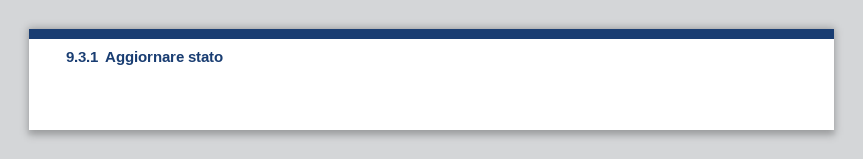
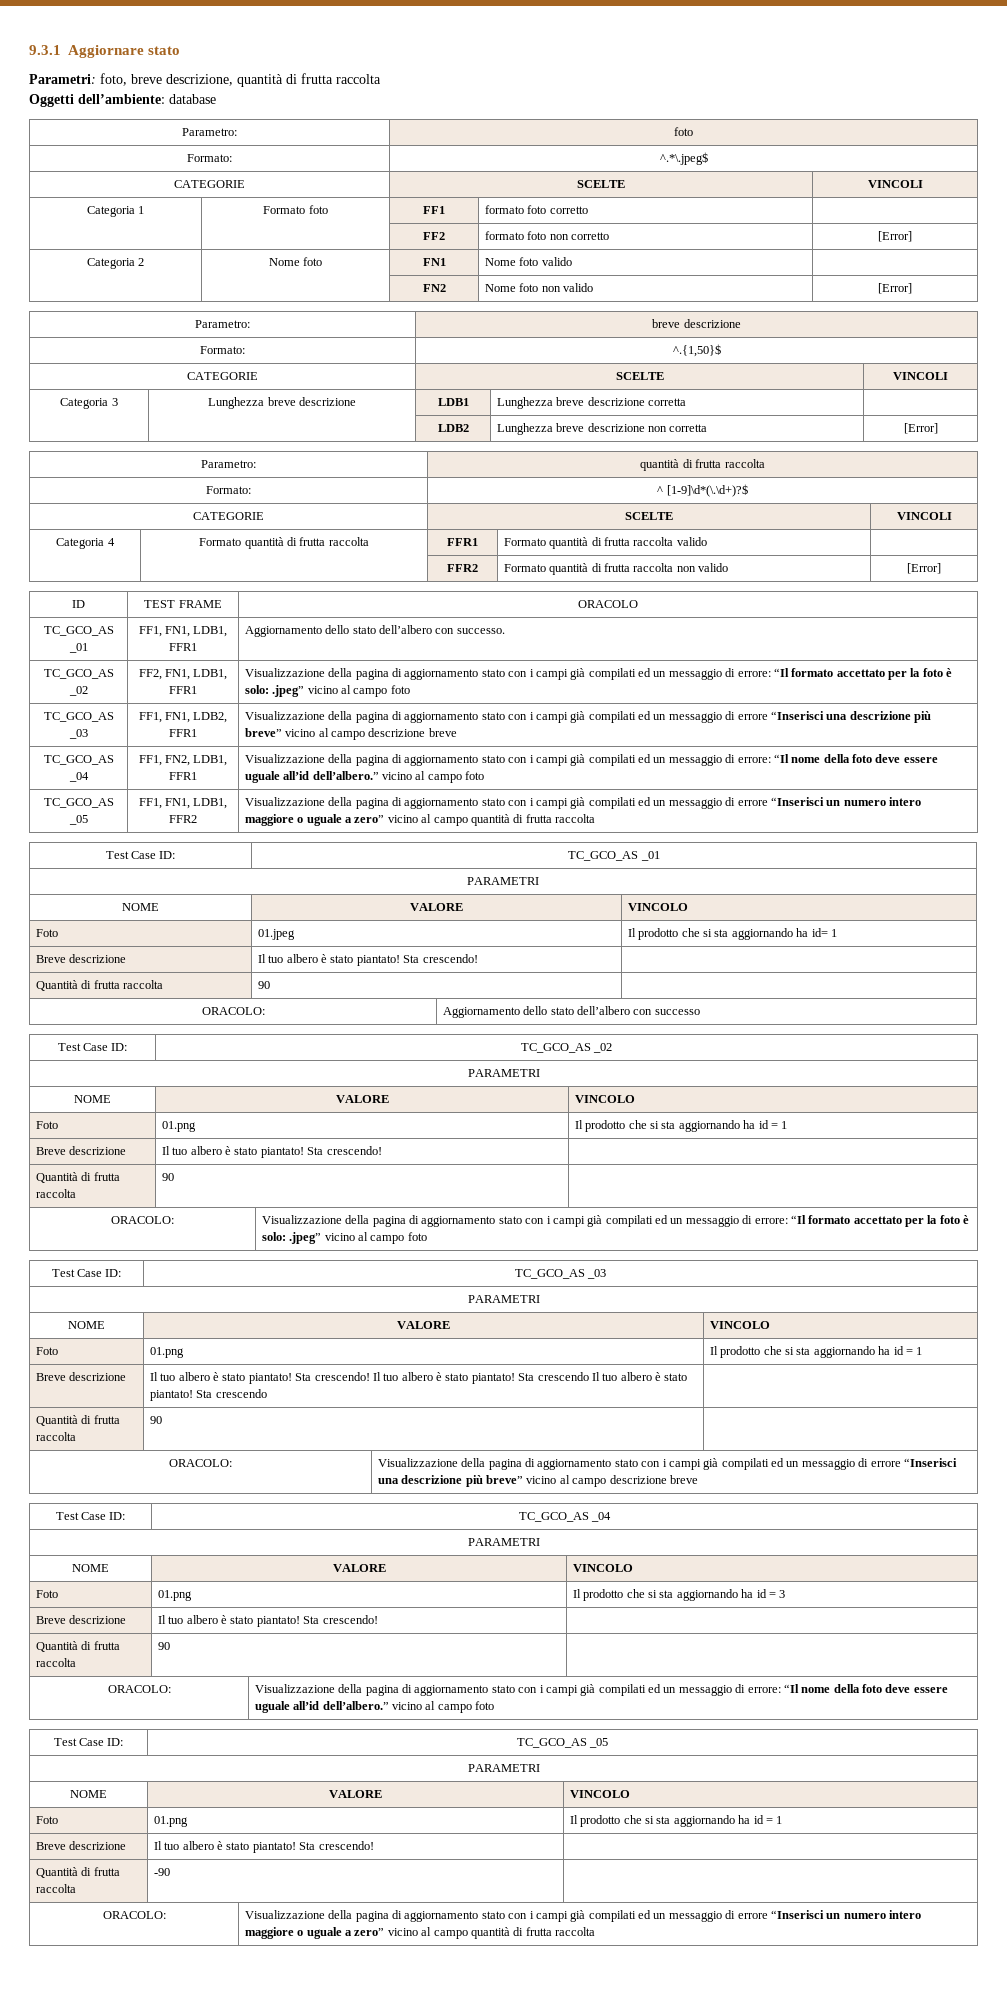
(223, 57) none -> [29,73,381,87] [29,94,216,107] [182,128,237,136] [674,127,693,136] [187,154,232,162] [659,152,708,165] [174,180,245,188] [577,180,625,188] [867,180,923,188] [86,206,145,217] [263,205,328,214] [423,206,445,214] [484,205,588,214] [423,232,445,240] [484,231,610,240] [878,231,912,242] [86,258,145,269] [268,257,323,266] [422,258,446,266] [484,257,572,266] [422,284,446,292] [484,283,594,292] [878,283,912,294] [195,320,250,328] [652,319,741,328] [200,346,245,354] [672,344,721,357] [187,372,258,380] [615,372,664,380] [893,372,948,380] [60,398,118,409] [208,397,356,409] [437,398,469,406] [496,397,687,409] [437,424,469,432] [496,423,708,435] [903,423,938,434] [201,460,256,468] [640,459,765,471] [206,486,251,494] [657,484,748,497] [193,512,264,520] [625,512,673,520] [896,512,952,520] [56,538,115,549] [199,537,369,549] [447,538,478,546] [503,537,707,549] [447,564,478,572] [503,563,729,575] [907,563,941,574] [72,600,85,608] [144,600,222,608] [578,600,638,608] [43,626,114,636] [68,643,88,653] [138,626,228,637] [169,643,197,651] [244,625,505,637] [43,669,114,679] [68,686,88,696] [138,669,228,680] [169,686,197,694] [244,668,953,680] [244,685,410,697] [43,712,114,722] [68,729,88,739] [138,712,228,723] [169,729,197,737] [244,711,932,723] [244,728,457,740] [43,755,114,765] [68,772,89,782] [138,755,228,766] [169,772,197,780] [244,754,938,766] [244,771,485,783] [43,798,114,808] [68,815,88,825] [138,798,228,809] [169,815,197,823] [244,797,922,809] [244,814,596,826] [105,851,176,859] [568,851,660,861] [467,877,539,885] [122,903,159,911] [410,903,463,911] [627,903,688,911] [35,929,58,937] [257,929,295,940] [627,928,837,940] [35,954,127,963] [257,954,478,966] [35,980,164,991] [257,981,270,989] [201,1007,265,1015] [442,1006,700,1018] [57,1043,128,1051] [520,1043,613,1053] [467,1069,540,1077] [74,1095,111,1103] [335,1095,389,1103] [574,1095,635,1103] [35,1121,58,1129] [161,1121,196,1132] [574,1120,788,1132] [35,1146,127,1155] [161,1146,382,1158] [35,1172,120,1183] [35,1189,76,1198] [161,1173,174,1181] [111,1216,174,1224] [261,1215,970,1227] [261,1232,427,1244] [51,1269,122,1277] [514,1269,607,1279] [467,1295,540,1303] [68,1321,105,1329] [397,1321,450,1329] [709,1321,770,1329] [35,1347,58,1355] [149,1347,184,1358] [709,1346,923,1358] [35,1372,127,1381] [149,1372,688,1384] [149,1389,267,1401] [35,1415,120,1426] [35,1432,76,1441] [149,1416,162,1424] [169,1459,232,1467] [377,1458,957,1470] [377,1475,698,1487] [55,1512,126,1520] [518,1512,612,1522] [467,1538,540,1546] [72,1564,109,1572] [332,1564,386,1572] [572,1564,633,1572] [35,1590,58,1598] [157,1590,192,1601] [572,1589,786,1601] [35,1615,127,1624] [157,1615,378,1627] [35,1641,120,1652] [35,1658,76,1667] [157,1642,170,1650] [107,1685,171,1693] [254,1684,948,1696] [254,1701,495,1713] [53,1738,124,1746] [516,1738,609,1748] [467,1764,540,1772] [70,1790,107,1798] [329,1790,382,1798] [569,1790,630,1798] [35,1816,58,1824] [153,1816,188,1827] [569,1815,783,1827] [35,1841,127,1850] [153,1841,374,1853] [35,1867,120,1878] [35,1884,76,1893] [153,1868,170,1876] [102,1911,166,1919] [244,1910,922,1922] [244,1927,596,1939] // Parametri: foto, breve descrizione, quantità di frutta raccolta // Oggetti dell’ambiente: database // Parametro: | foto // Formato: | ^.*\.jpeg$ // CATEGORIE | SCELTE | VINCOLI // Categoria 1 | Formato foto | FF1 | formato foto corretto | // | | FF2 | formato foto non corretto | [Error] // Categoria 2 | Nome foto | FN1 | Nome foto valido | // | | FN2 | Nome foto non valido | [Error] // Parametro: | breve descrizione // Formato: | ^.{1,50}$ // CATEGORIE | SCELTE | VINCOLI // Categoria 3 | Lunghezza breve descrizione | LDB1 | Lunghezza breve descrizione corretta | // | | LDB2 | Lunghezza breve descrizione non corretta | [Error] // Parametro: | quantità di frutta raccolta // Formato: | ^ [1-9]\d*(\.\d+)?$ // CATEGORIE | SCELTE | VINCOLI // Categoria 4 | Formato quantità di frutta raccolta | FFR1 | Formato quantità di frutta raccolta valido | // | | FFR2 | Formato quantità di frutta raccolta non valido | [Error] // ID | TEST FRAME | ORACOLO // TC_GCO_AS _01 | FF1, FN1, LDB1, FFR1 | Aggiornamento dello stato dell’albero con successo. // TC_GCO_AS _02 | FF2, FN1, LDB1, FFR1 | Visualizzazione della pagina di aggiornamento stato con i campi già compilati ed un messaggio di errore: “Il formato accettato per la foto è solo: .jpeg” vicino al campo foto // TC_GCO_AS _03 | FF1, FN1, LDB2, FFR1 | Visualizzazione della pagina di aggiornamento stato con i campi già compilati ed un messaggio di errore “Inserisci una descrizione più breve” vicino al campo descrizione breve // TC_GCO_AS _04 | FF1, FN2, LDB1, FFR1 | Visualizzazione della pagina di aggiornamento stato con i campi già compilati ed un messaggio di errore: “Il nome della foto deve essere uguale all’id dell’albero.” vicino al campo foto // TC_GCO_AS _05 | FF1, FN1, LDB1, FFR2 | Visualizzazione della pagina di aggiornamento stato con i campi già compilati ed un messaggio di errore “Inserisci un numero intero maggiore o uguale a zero” vicino al campo quantità di frutta raccolta // Test Case ID: | TC_GCO_AS _01 // PARAMETRI // NOME | VALORE | VINCOLO // Foto | 01.jpeg | Il prodotto che si sta aggiornando ha id= 1 // Breve descrizione | Il tuo albero è stato piantato! Sta crescendo! | // Quantità di frutta raccolta | 90 | // ORACOLO: | Aggiornamento dello stato dell’albero con successo // Test Case ID: | TC_GCO_AS _02 // PARAMETRI // NOME | VALORE | VINCOLO // Foto | 01.png | Il prodotto che si sta aggiornando ha id = 1 // Breve descrizione | Il tuo albero è stato piantato! Sta crescendo! | // Quantità di frutta raccolta | 90 | // ORACOLO: | Visualizzazione della pagina di aggiornamento stato con i campi già compilati ed un messaggio di errore: “Il formato accettato per la foto è solo: .jpeg” vicino al campo foto // Test Case ID: | TC_GCO_AS _03 // PARAMETRI // NOME | VALORE | VINCOLO // Foto | 01.png | Il prodotto che si sta aggiornando ha id = 1 // Breve descrizione | Il tuo albero è stato piantato! Sta crescendo! Il tuo albero è stato piantato! Sta crescendo Il tuo albero è stato piantato! Sta crescendo | // Quantità di frutta raccolta | 90 | // ORACOLO: | Visualizzazione della pagina di aggiornamento stato con i campi già compilati ed un messaggio di errore “Inserisci una descrizione più breve” vicino al campo descrizione breve // Test Case ID: | TC_GCO_AS _04 // PARAMETRI // NOME | VALORE | VINCOLO // Foto | 01.png | Il prodotto che si sta aggiornando ha id = 3 // Breve descrizione | Il tuo albero è stato piantato! Sta crescendo! | // Quantità di frutta raccolta | 90 | // ORACOLO: | Visualizzazione della pagina di aggiornamento stato con i campi già compilati ed un messaggio di errore: “Il nome della foto deve essere uguale all’id dell’albero.” vicino al campo foto // Test Case ID: | TC_GCO_AS _05 // PARAMETRI // NOME | VALORE | VINCOLO // Foto | 01.png | Il prodotto che si sta aggiornando ha id = 1 // Breve descrizione | Il tuo albero è stato piantato! Sta crescendo! | // Quantità di frutta raccolta | -90 | // ORACOLO: | Visualizzazione della pagina di aggiornamento stato con i campi già compilati ed un messaggio di errore “Inserisci un numero intero maggiore o uguale a zero” vicino al campo quantità di frutta raccolta

